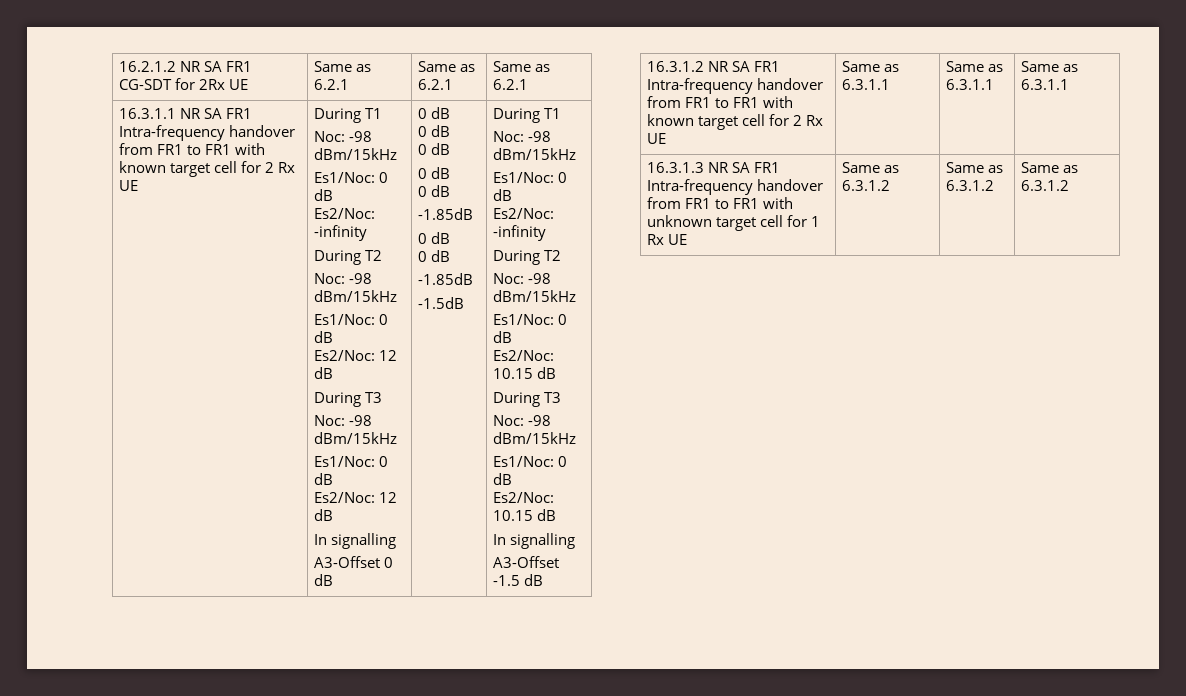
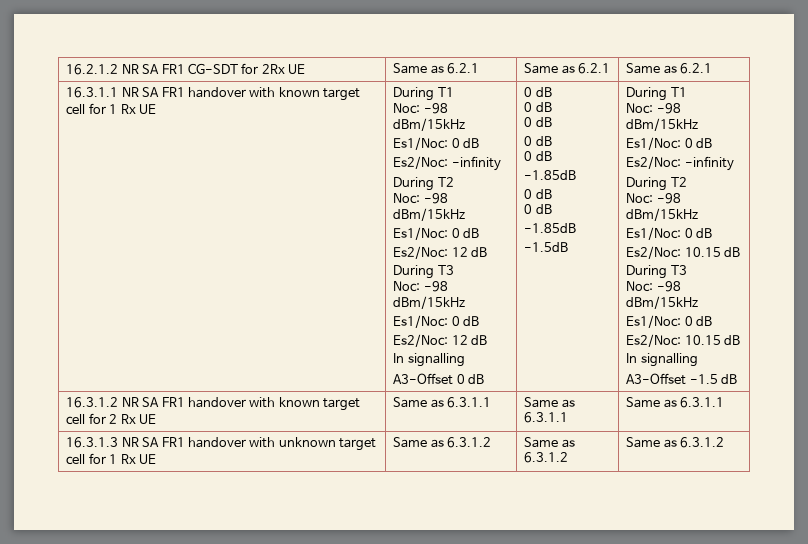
[118,125,295,141] [118,143,265,155] [118,161,274,177] Intra-frequency handover from FR1 to FR1 with known target cell for 2 -> [187,87,361,101] [66,103,118,115] handover with known target cell for 1
[646,78,823,94] [646,96,759,108] Intra-frequency handover from FR1 to FR1 -> [187,397,246,408] handover
[646,179,823,195] [646,197,759,209] Intra-frequency handover from FR1 to FR1 -> [187,437,246,448] handover

